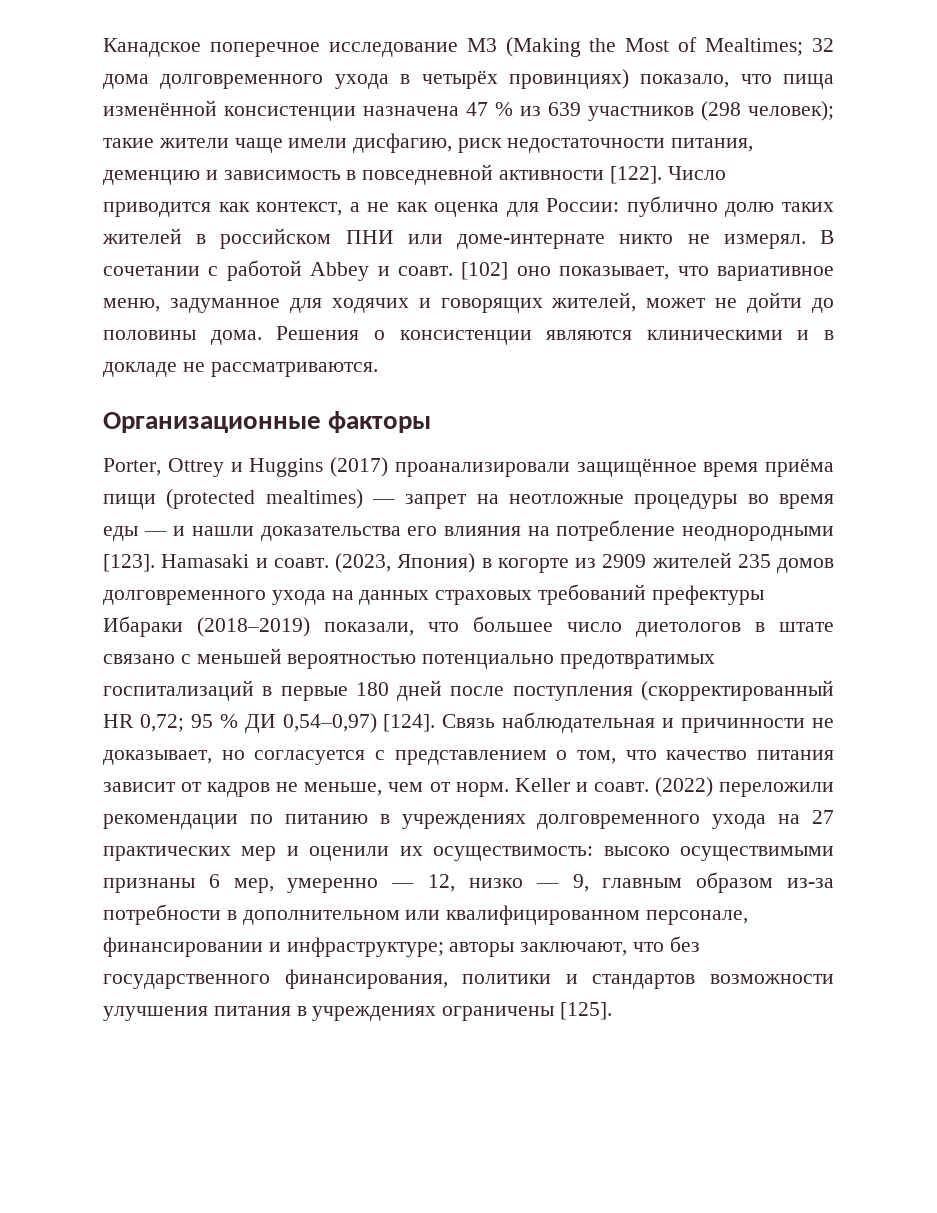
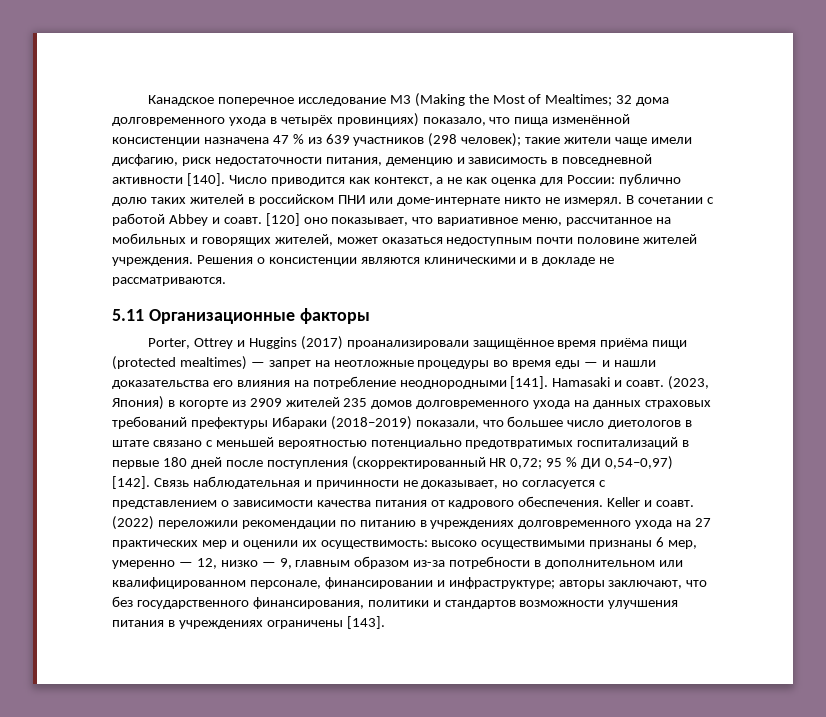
[609,166,662,184] [122]. -> [186,173,225,186] [140].
[461,262,509,280] [102] -> [265,213,300,226] [120]
[169,298,409,313] задуманное для ходячих -> [566,217,672,226] [112,233,186,244] рассчитанное на мобильных
[715,292,834,313] [103,330,262,345] не дойти до половины дома. -> [381,234,698,246] [112,257,193,266] оказаться недоступным почти половине жителей учреждения.
(378, 369) none -> [112,309,144,321] 5.11
[103,554,155,572] [123]. -> [510,376,549,389] [141].
[383,714,436,732] [124]. -> [112,476,150,489] [142].
[577,750,834,764] [103,782,509,797] том, что качество питания зависит от кадров не меньше, чем от норм. -> [232,496,604,509] зависимости качества питания от кадрового обеспечения.
[560,1002,613,1020] [125]. -> [346,616,385,629] [143].

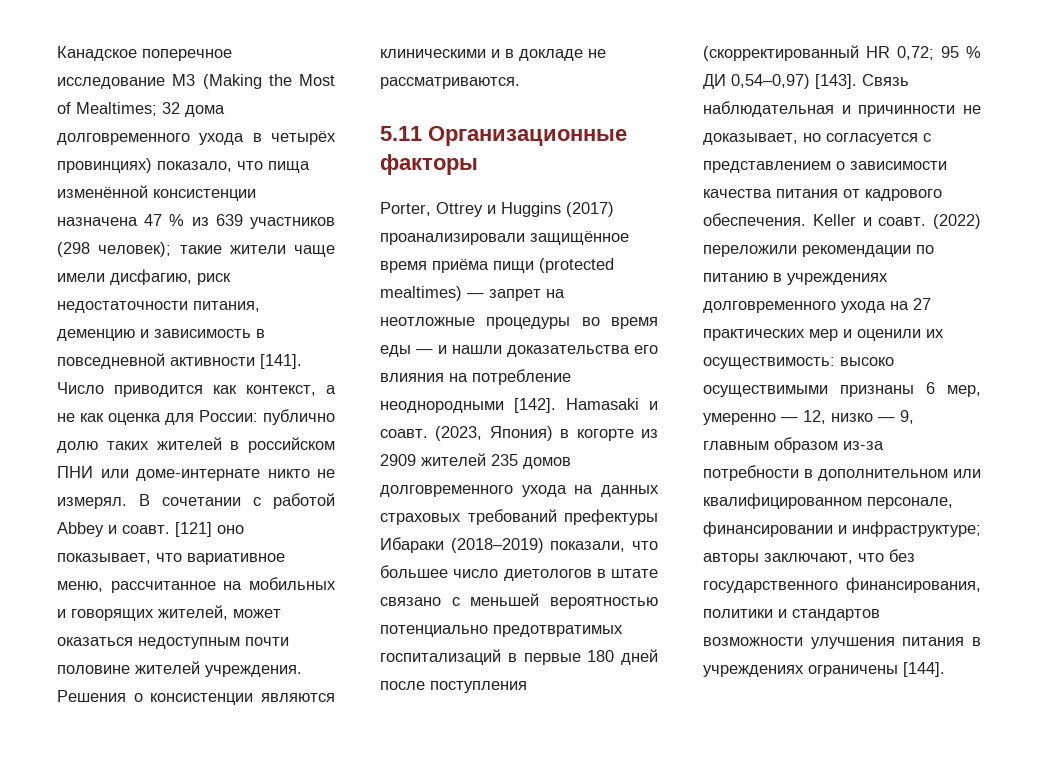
[186,173,225,186] [140]. -> [260,354,302,369] [141].
[265,213,300,226] [120] -> [175,522,212,537] [121]
[510,376,549,389] [141]. -> [514,398,556,413] [142].
[112,476,150,489] [142]. -> [815,74,857,89] [143].
[346,616,385,629] [143]. -> [903,662,945,677] [144].

